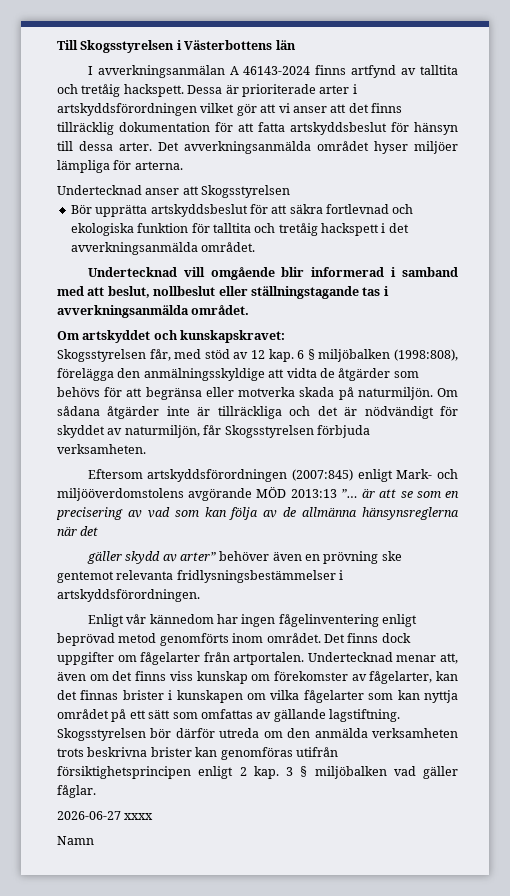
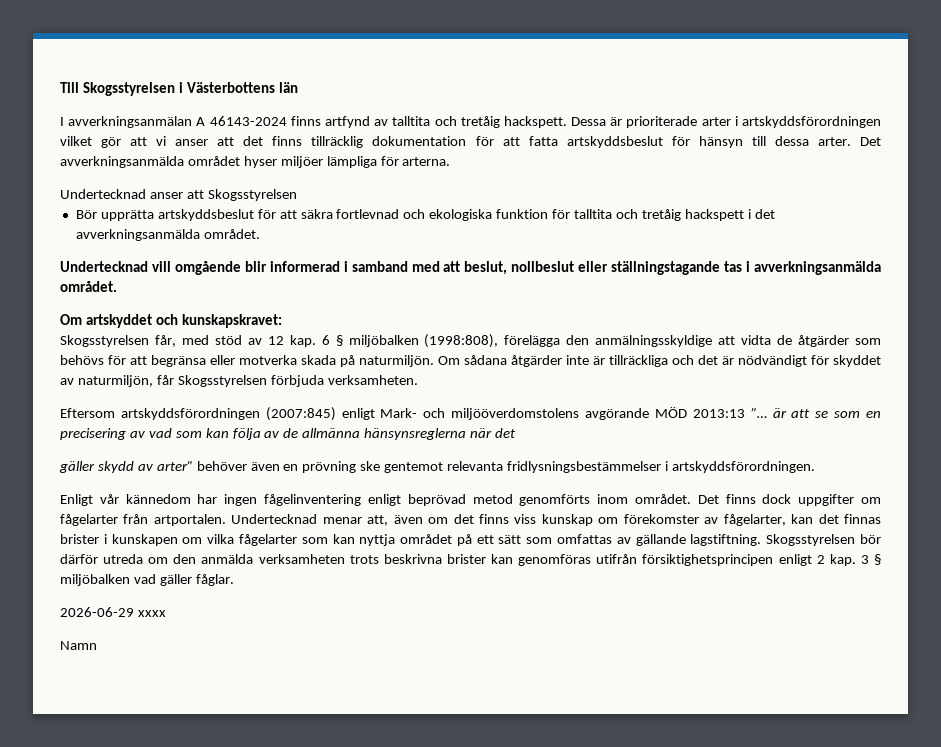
[57,811,121,820] 2026-06-27 -> [60,607,134,617] 2026-06-29

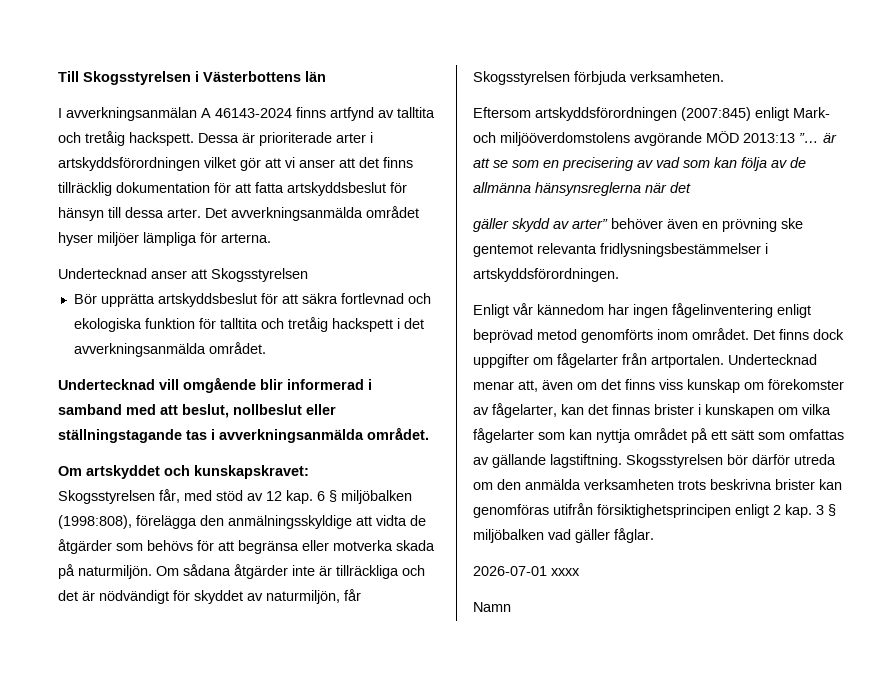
[60,607,134,617] 2026-06-29 -> [473,566,547,576] 2026-07-01

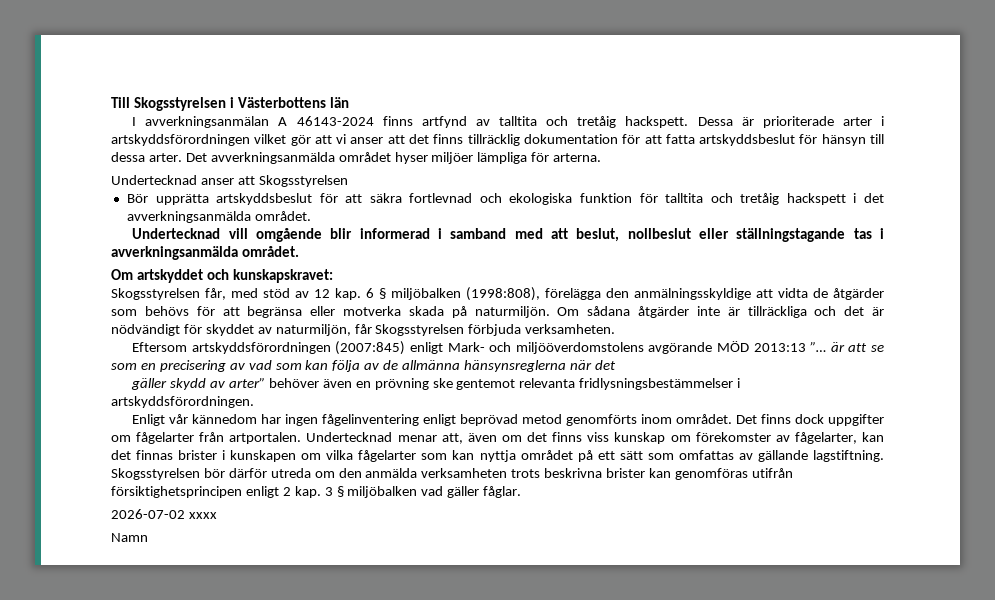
[473,566,547,576] 2026-07-01 -> [111,509,185,519] 2026-07-02

